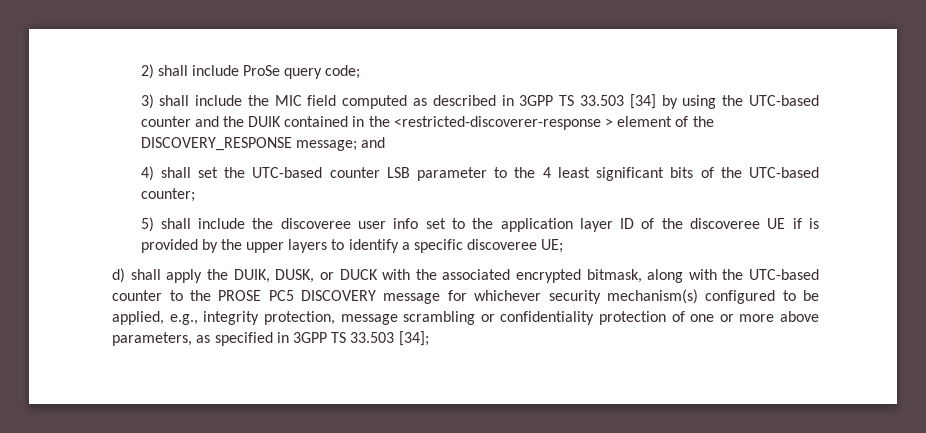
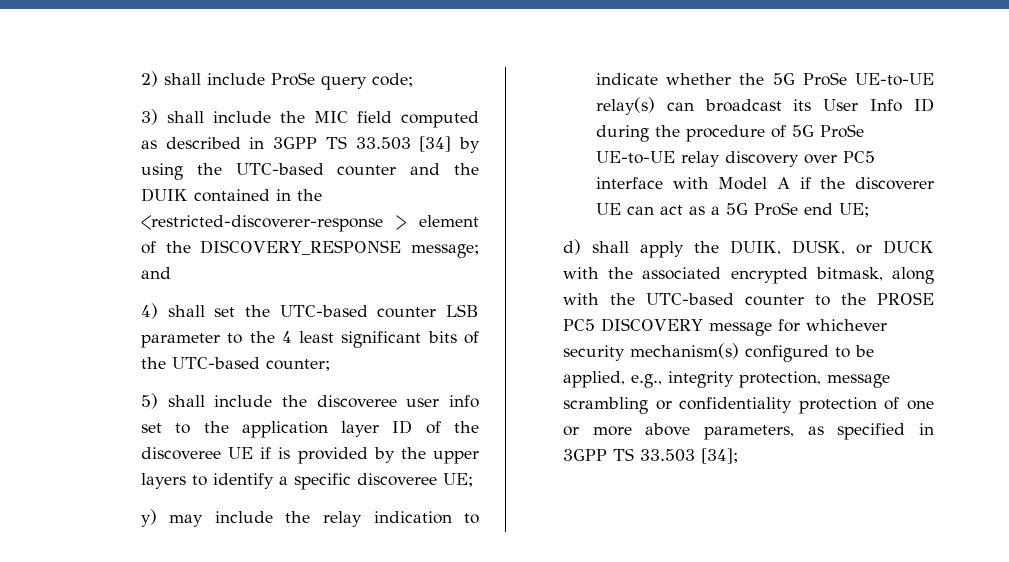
(564, 246) none -> [140,509,480,527] [595,72,934,86] [595,97,934,115] [595,124,864,142] [595,151,875,167] [595,177,935,190] [595,202,869,217] // y) may include the relay indication to indicate whether the 5G ProSe UE-to-UE relay(s) can broadcast its User Info ID during the procedure of 5G ProSe UE-to-UE relay discovery over PC5 interface with Model A if the discoverer UE can act as a 5G ProSe end UE;

